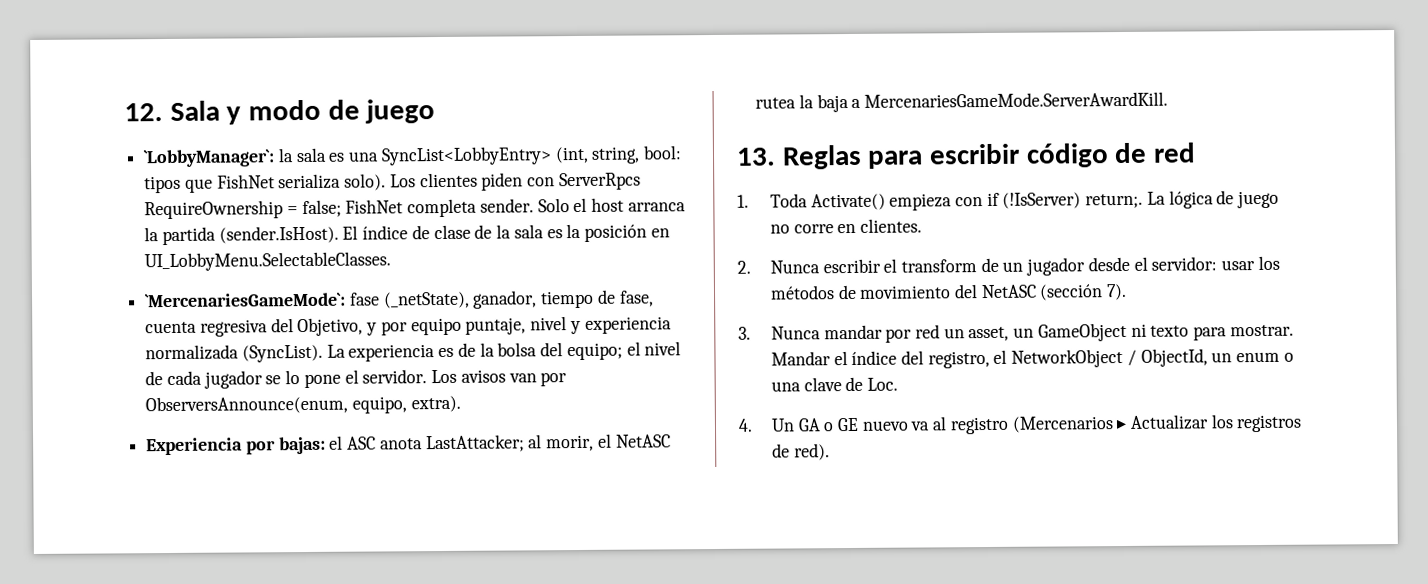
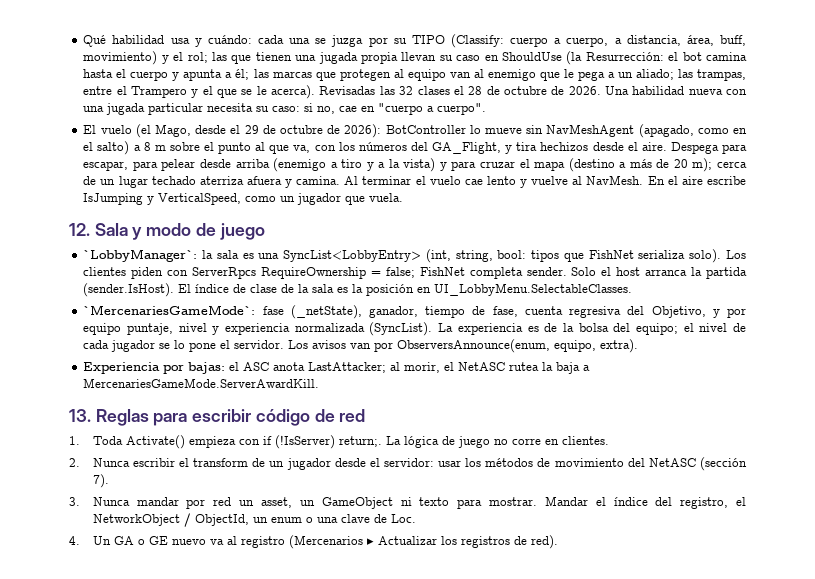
(124, 112) none -> [83,34,746,48] [83,51,748,65] [83,69,747,81] [83,85,748,99] [83,103,487,115] [83,124,747,138] [83,141,748,155] [83,158,747,172] [83,175,746,188] [83,193,404,205] Qué habilidad usa y cuándo: cada una se juzga por su TIPO (Classify: cuerpo a cuerpo, a distancia, área, buff, movimiento) y el rol; las que tienen una jugada propia llevan su caso en ShouldUse (la Resurrección: el bot camina hasta el cuerpo y apunta a él; las marcas que protegen al equipo van al enemigo que le pega a un aliado; las trampas, entre el Trampero y el que se le acerca). Revisadas las 32 clases el 28 de octubre de 2026. Una habilidad nueva con una jugada particular necesita su caso: si no, cae en "cuerpo a cuerpo". // El vuelo (el Mago, desde el 29 de octubre de 2026): BotController lo mueve sin NavMeshAgent (apagado, como en el salto) a 8 m sobre el punto al que va, con los números del GA_Flight, y tira hechizos desde el aire. Despega para escapar, para pelear desde arriba (enemigo a tiro y a la vista) y para cruzar el mapa (destino a más de 20 m); cerca de un lugar techado aterriza afuera y camina. Al terminar el vuelo cae lento y vuelve al NavMesh. En el aire escribe IsJumping y VerticalSpeed, como un jugador que vuela. //

